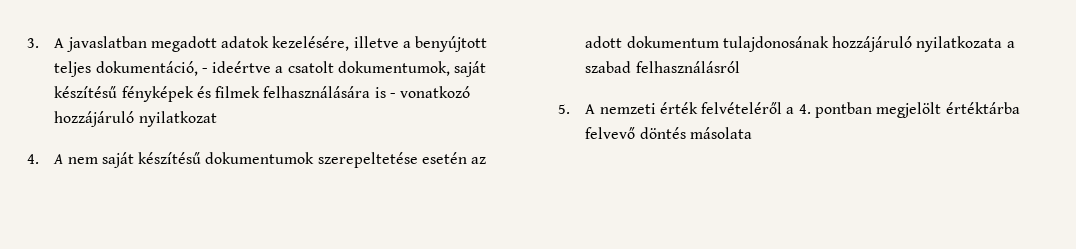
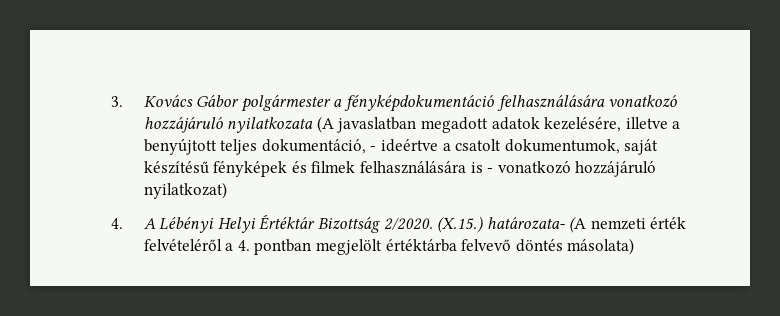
[54,38,65,48] A -> [143,95,678,112] [143,116,334,133] Kovács Gábor polgármester a fényképdokumentáció felhasználására vonatkozó hozzájáruló nyilatkozata (A
[138,111,217,127] nyilatkozat -> [143,182,227,199] nyilatkozat)
[67,152,487,168] [585,36,1015,52] [585,61,740,73] [558,104,596,114] nem saját készítésű dokumentumok szerepeltetése esetén az adott dokumentum tulajdonosának hozzájáruló nyilatkozata a szabad felhasználásról // 5. A -> [159,214,587,233] Lébényi Helyi Értéktár Bizottság 2/2020. (X.15.) határozata- (A
[689,127,752,139] másolata -> [567,238,635,255] másolata)

